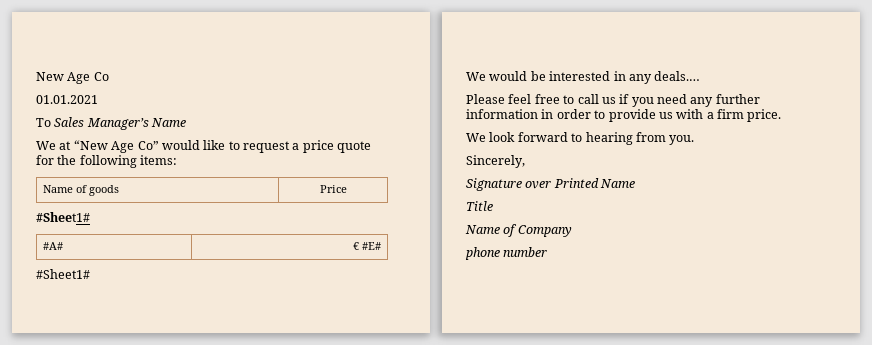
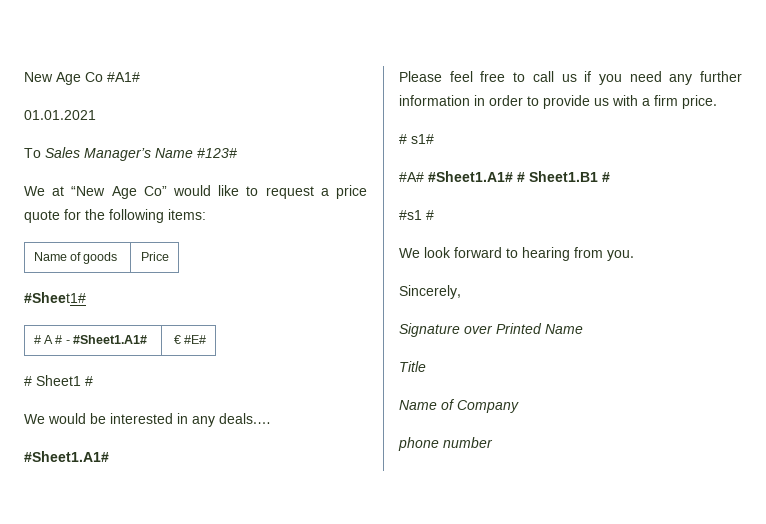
(109, 76) none -> [107,72,140,82] #A1#
(187, 122) none -> [197,148,237,158] #123#
[42,242,63,250] #A# -> [33,335,148,344] # A # - #Sheet1.A1#
[36,269,90,279] #Sheet1# -> [24,375,93,386] # Sheet1 #
(701, 76) none -> [24,451,109,462] // #Sheet1.A1#
(782, 115) none -> [399,134,434,144] [399,171,610,182] [399,210,434,220] // # s1# // #A# #Sheet1.A1# # Sheet1.B1 # // #s1 #

